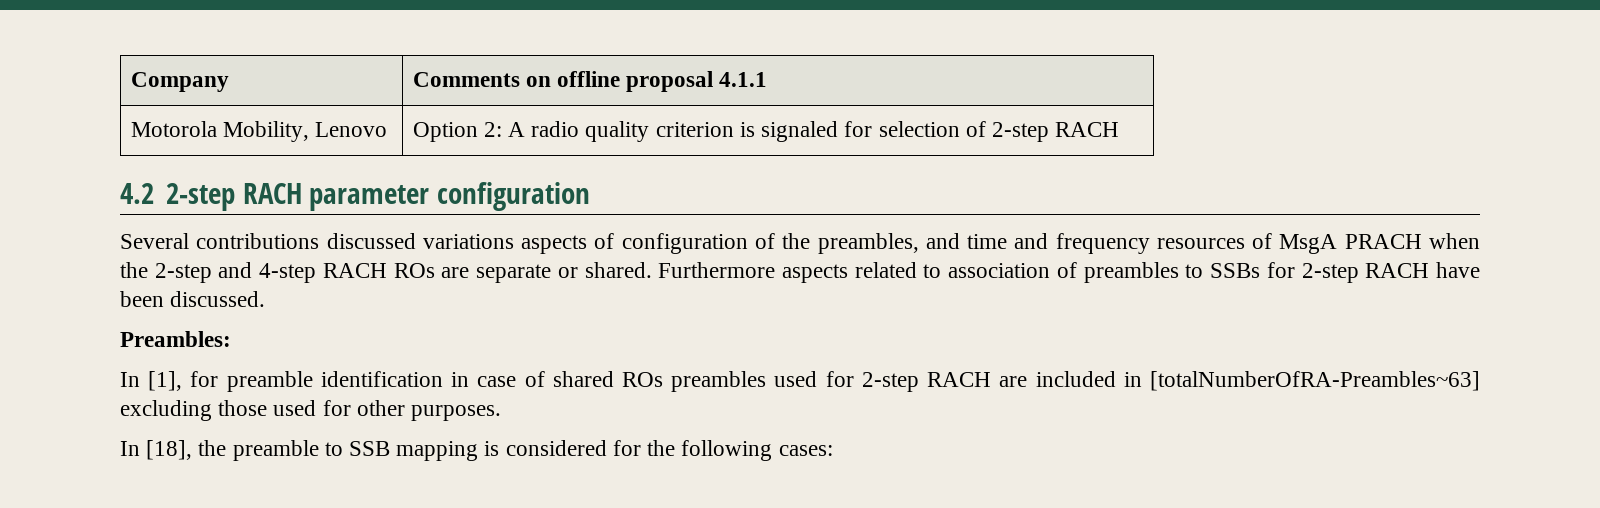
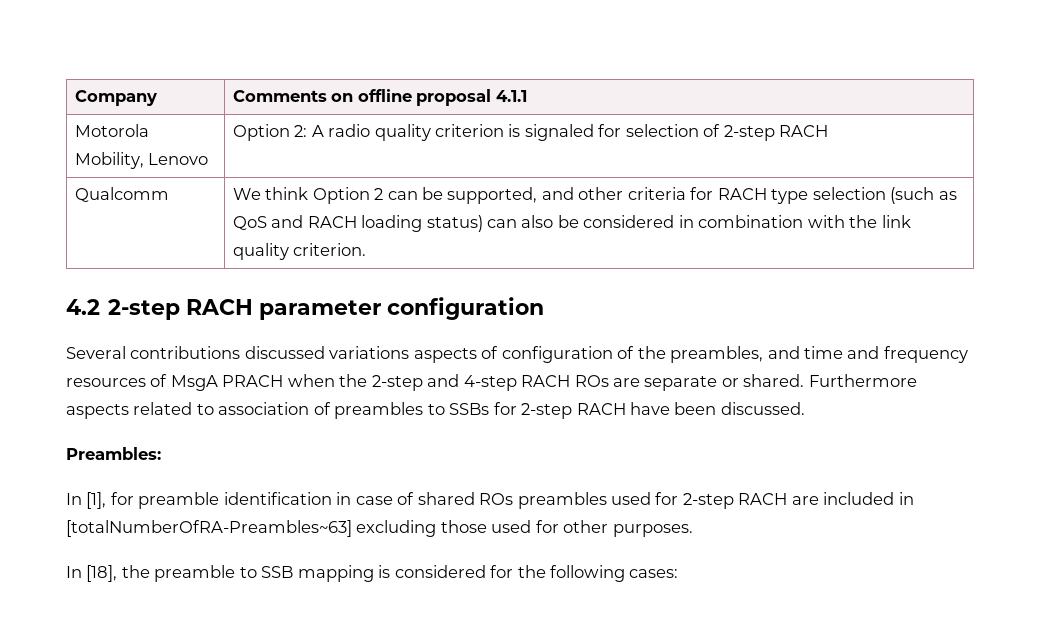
(1120, 129) none -> [74,187,169,202] [232,187,957,204] [232,215,911,232] [232,243,367,260] // Qualcomm | We think Option 2 can be supported, and other criteria for RACH type selection (such as QoS and RACH loading status) can also be considered in combination with the link quality criterion.

